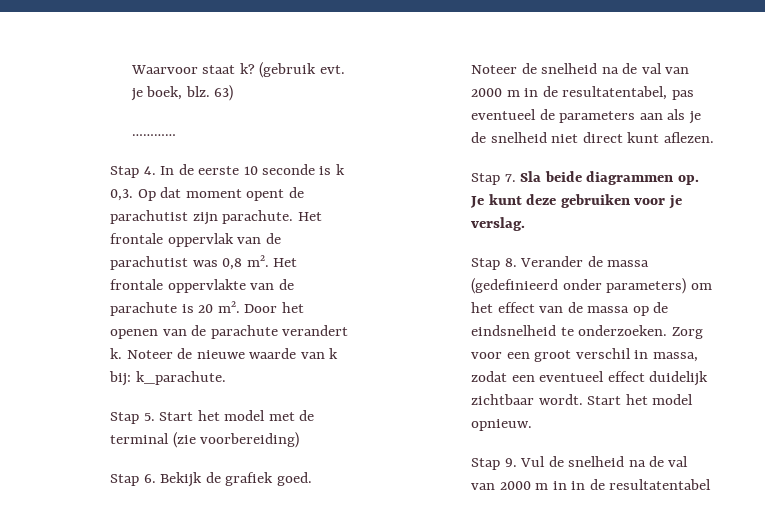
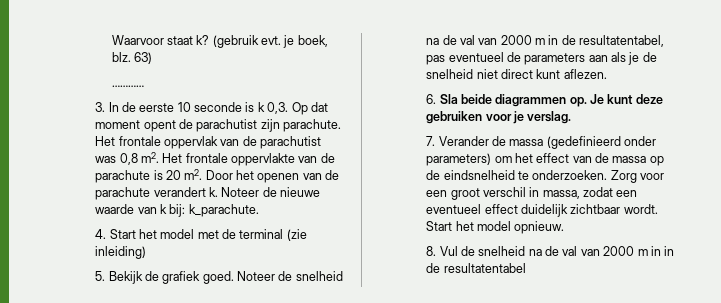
[110,166,156,178] Stap 4. -> [95,102,106,112] 3.
[110,412,155,424] Stap 5. -> [95,229,107,239] 4.
[200,432,300,448] [110,474,156,486] voorbereiding) // Stap 6. -> [95,246,147,259] [95,271,106,281] inleiding) // 5.
[471,173,516,185] Stap 7. -> [426,94,437,104] 6.
[471,258,517,270] Stap 8. -> [426,136,436,146] 7.
[471,458,517,470] Stap 9. -> [426,246,437,256] 8.

